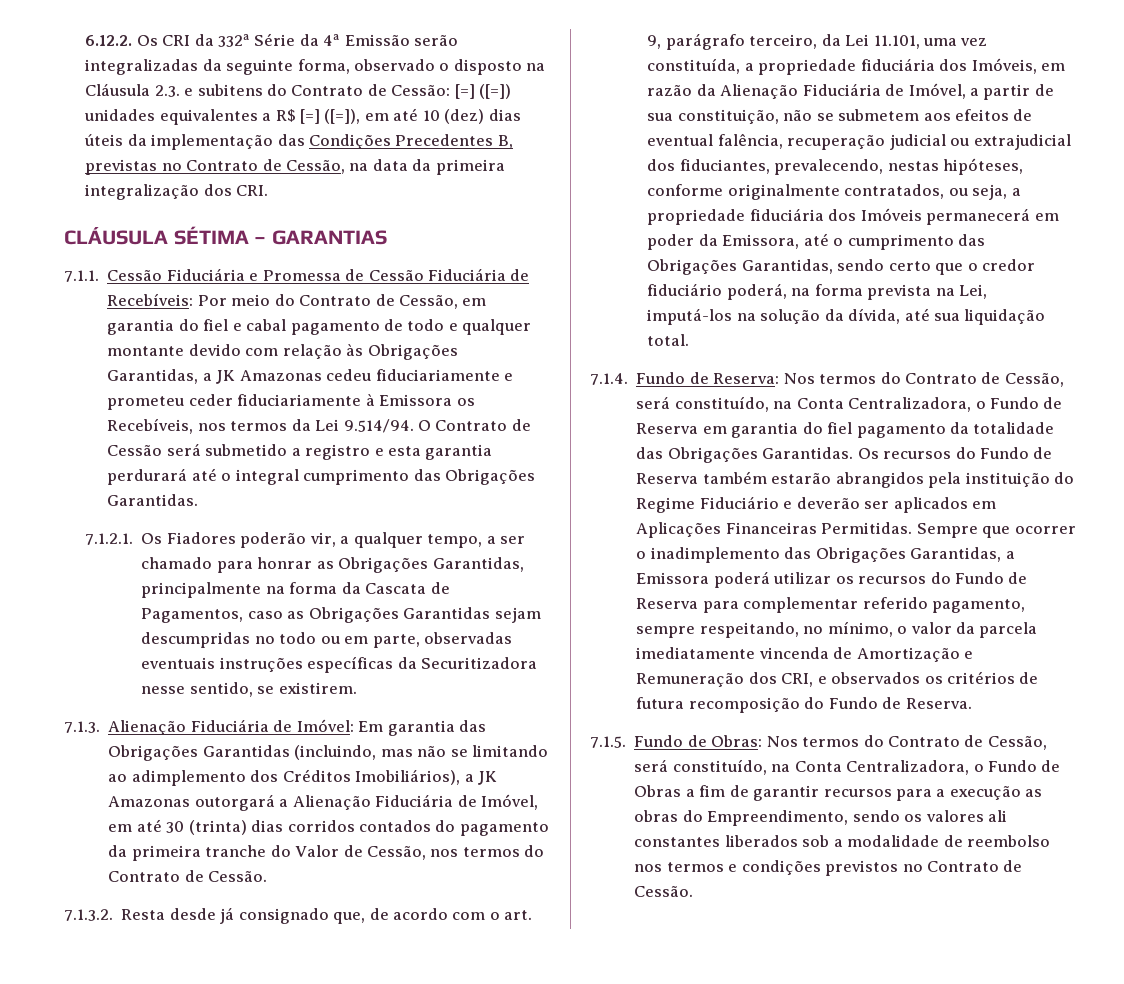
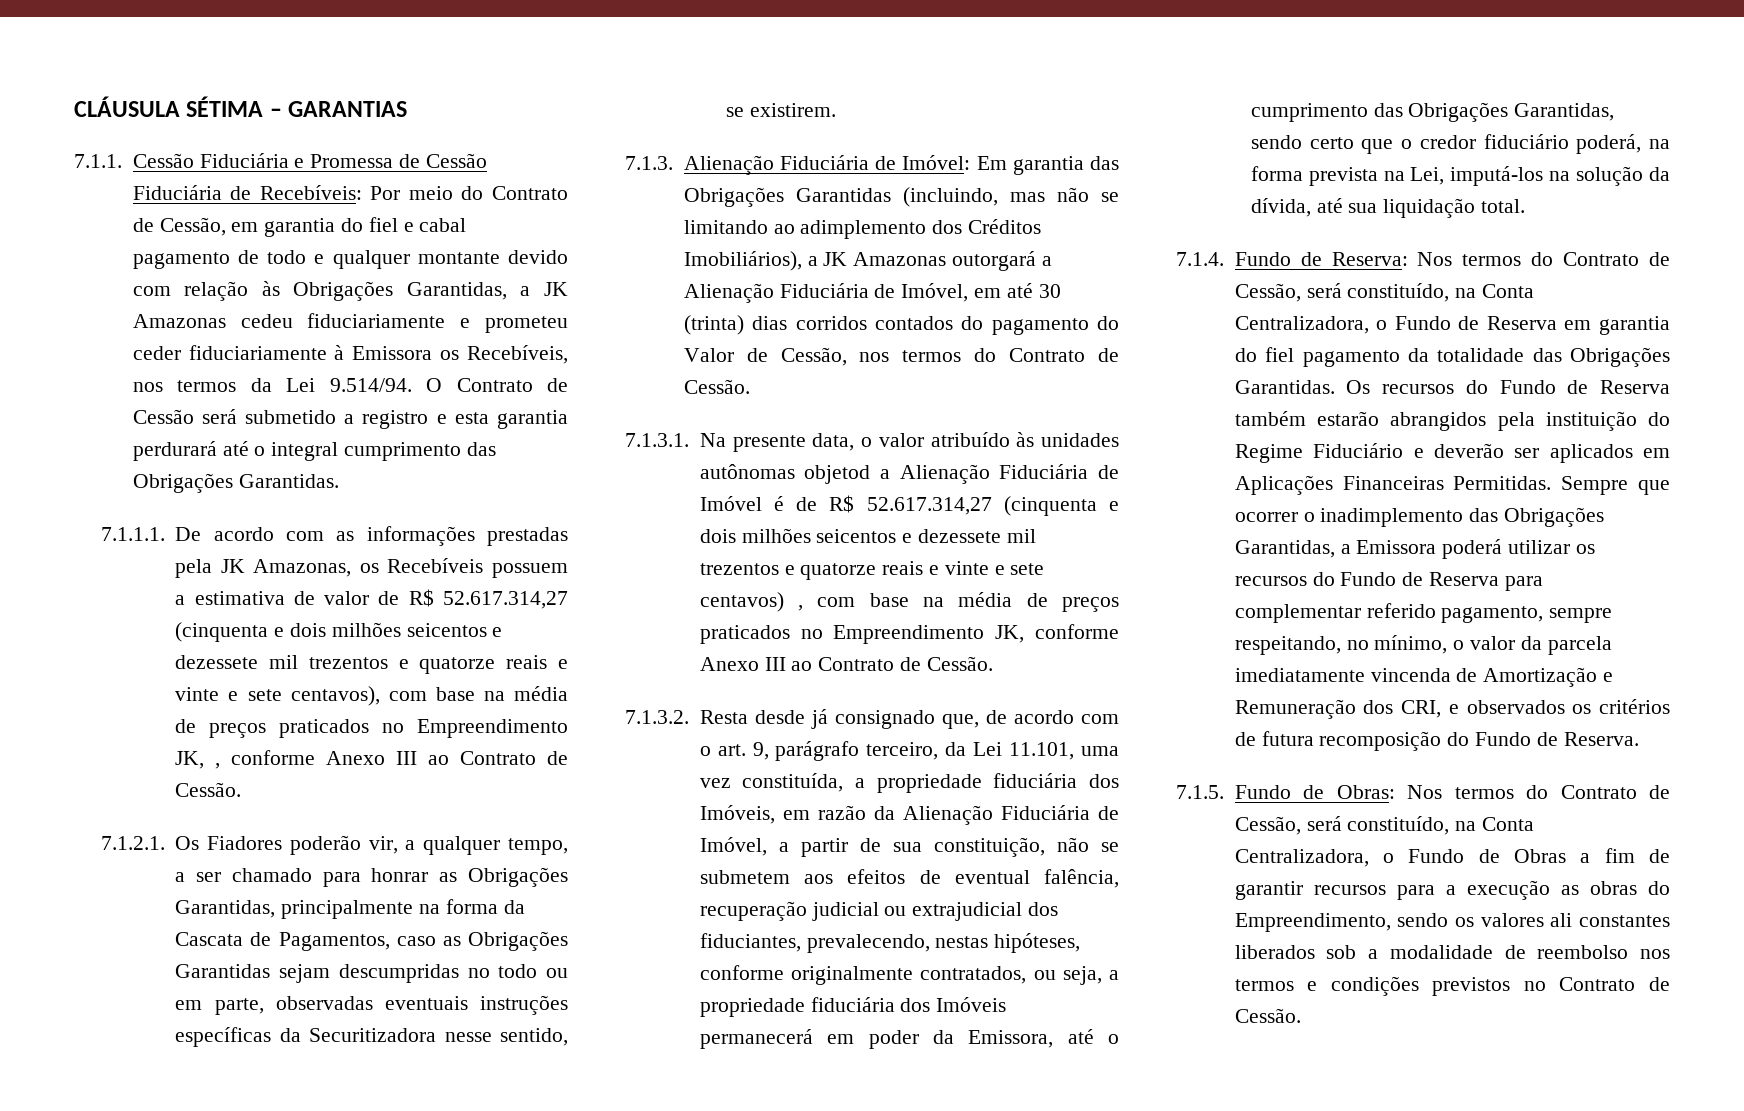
[85,33,459,47] [85,59,546,75] [85,83,512,99] [84,108,521,125] [84,134,513,150] [85,159,505,175] [85,184,269,200] 6.12.2. Os CRI da 332ª Série da 4ª Emissão serão integralizadas da seguinte forma, observado o disposto na Cláusula 2.3. e subitens do Contrato de Cessão: [=] ([=]) unidades equivalentes a R$ [=] ([=]), em até 10 (dez) dias úteis da implementação das Condições Precedentes B, previstas no Contrato de Cessão, na data da primeira integralização dos CRI. // -> (74, 106) none
(199, 500) none -> [100,526,568,546] [175,558,568,578] [175,589,568,609] [175,622,503,642] [175,655,568,674] [175,686,568,706] [175,719,568,738] [175,750,568,769] [175,782,242,797] // 7.1.1.1. De acordo com as informações prestadas pela JK Amazonas, os Recebíveis possuem a estimativa de valor de R$ 52.617.314,27 (cinquenta e dois milhões seicentos e dezessete mil trezentos e quatorze reais e vinte e sete centavos), com base na média de preços praticados no Empreendimento JK, , conforme Anexo III ao Contrato de Cessão.
[108,845,267,861] da primeira tranche -> (1089, 326) none
(268, 876) none -> [625,432,1119,452] [699,464,1119,484] [699,495,1119,516] [699,528,1036,543] [699,561,1045,580] [699,592,1119,612] [699,624,1119,644] [699,656,993,671] // 7.1.3.1. Na presente data, o valor atribuído às unidades autônomas objetod a Alienação Fiduciária de Imóvel é de R$ 52.617.314,27 (cinquenta e dois milhões seicentos e dezessete mil trezentos e quatorze reais e vinte e sete centavos) , com base na média de preços praticados no Empreendimento JK, conforme Anexo III ao Contrato de Cessão.

